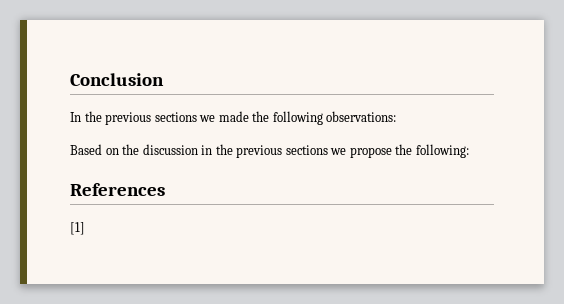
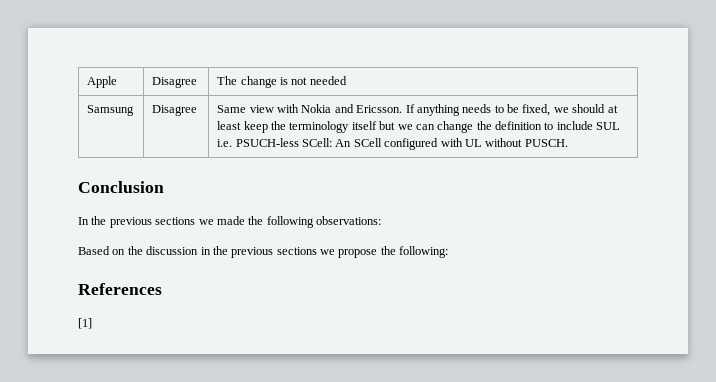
(70, 79) none -> [87,76,118,88] [152,77,198,88] [217,76,347,88] [87,105,135,116] [152,105,198,116] [217,104,618,116] [217,121,621,133] [217,138,568,150] Apple | Disagree | The change is not needed // Samsung | Disagree | Same view with Nokia and Ericsson. If anything needs to be fixed, we should at least keep the terminology itself but we can change the definition to include SUL i.e. PSUCH-less SCell: An SCell configured with UL without PUSCH. //

